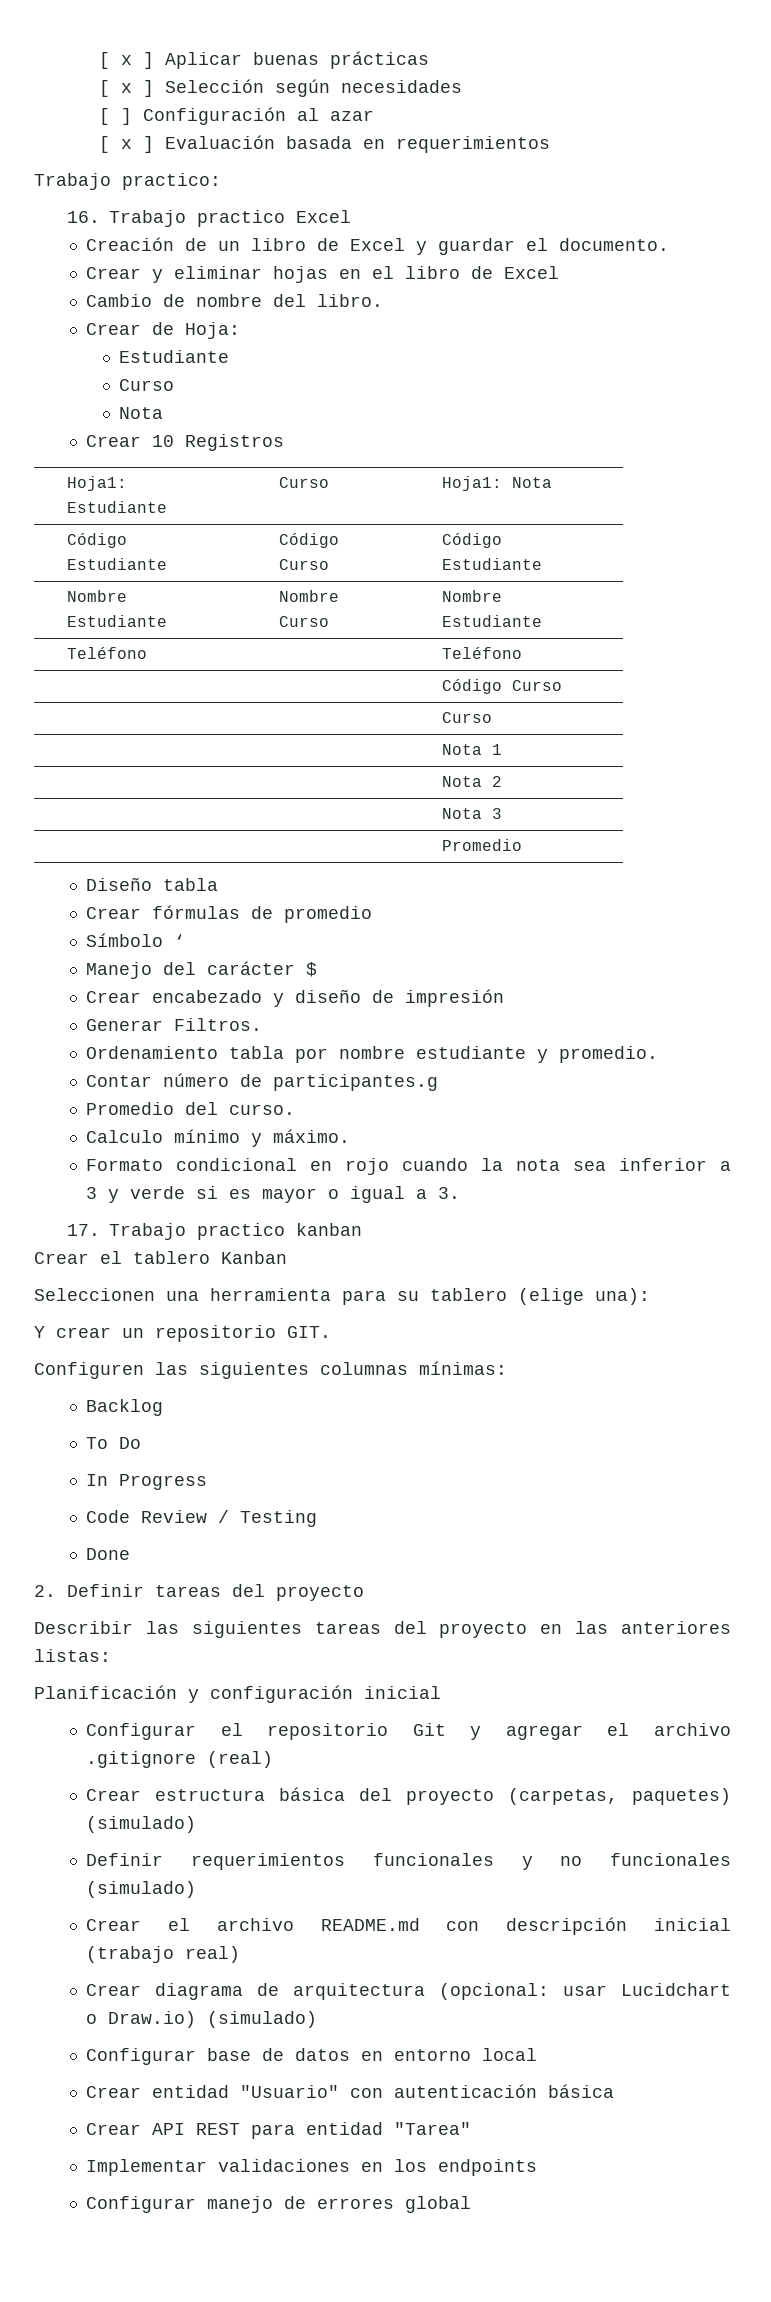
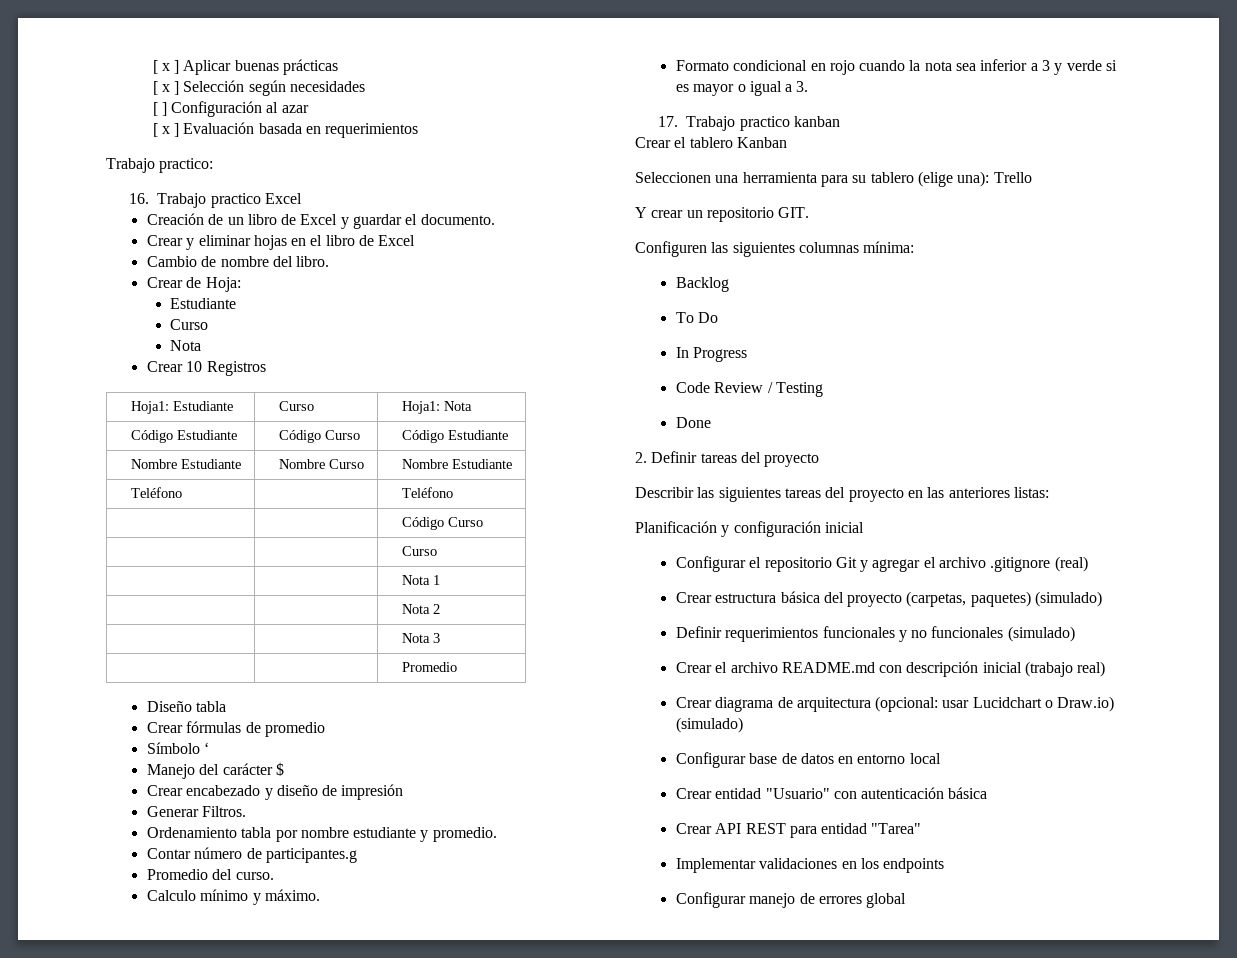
(650, 1296) none -> [993,172,1032,183] Trello
[419,1361,507,1375] mínimas: -> [863,241,915,253] mínima:

